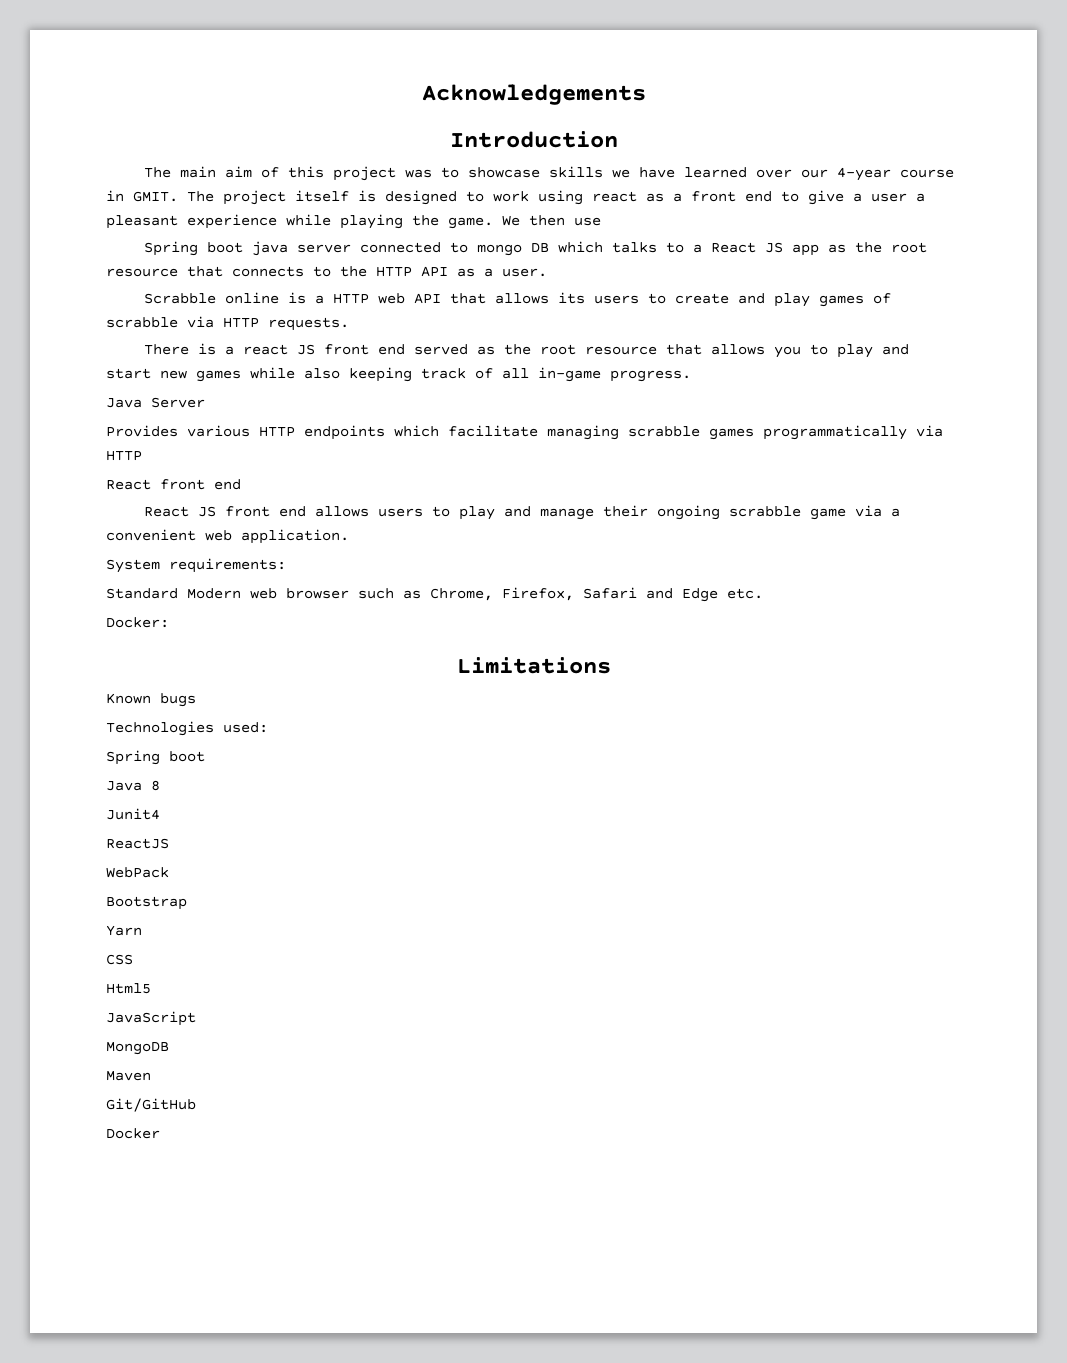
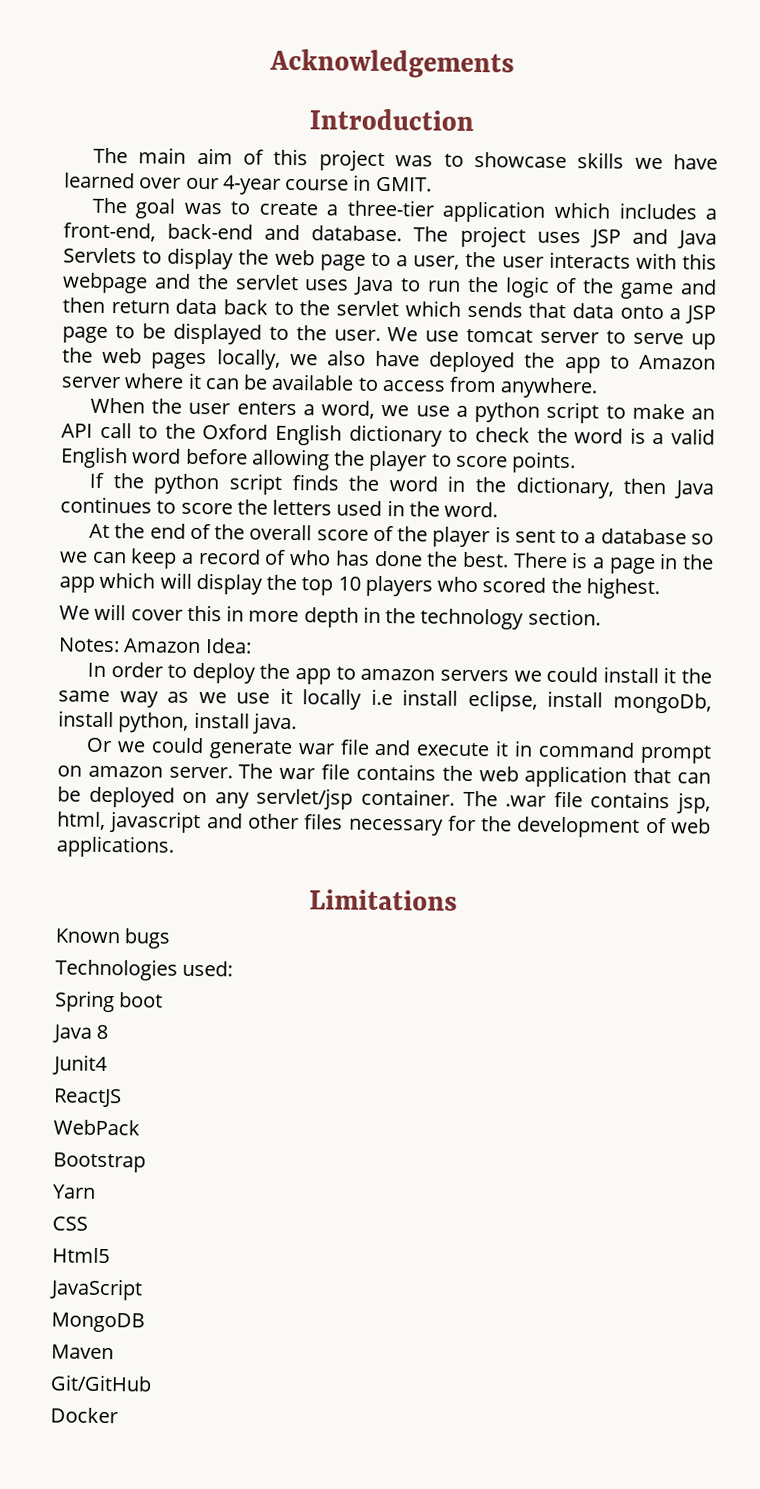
[187,190,925,205] [106,214,601,229] [144,241,928,256] [106,266,547,277] [144,292,892,307] [106,316,349,331] [144,343,910,358] [106,367,691,382] [106,397,205,408] [106,425,943,440] [106,450,142,461] [106,479,241,490] [144,505,901,520] [106,529,349,544] [106,558,286,573] [106,587,763,602] [106,617,169,628] The project itself is designed to work using react as a front end to give a user a pleasant experience while playing the game. We then use // Spring boot java server connected to mongo DB which talks to a React JS app as the root resource that connects to the HTTP API as a user. // Scrabble online is a HTTP web API that allows its users to create and play games of scrabble via HTTP requests. // There is a react JS front end served as the root resource that allows you to play and start new games while also keeping track of all in-game progress. // Java Server // Provides various HTTP endpoints which facilitate managing scrabble games programmatically via HTTP // React front end // React JS front end allows users to play and manage their ongoing scrabble game via a convenient web application. // System requirements: // Standard Modern web browser such as Chrome, Firefox, Safari and Edge etc. // Docker: -> [91,197,717,223] [63,222,717,249] [63,247,717,271] [62,272,717,300] [62,297,716,324] [62,322,716,350] [62,347,716,374] [61,372,599,399] [89,397,715,424] [61,422,715,447] [61,446,577,474] [88,472,714,499] [60,496,499,518] [88,523,715,548] [59,548,714,575] [59,571,660,600] [59,603,601,630] [59,637,252,654] [86,662,712,685] [58,687,713,714] [58,710,297,735] [85,737,713,764] [57,763,711,788] [57,786,712,814] [57,811,711,838] [56,835,174,858] // The goal was to create a three-tier application which includes a front-end, back-end and database. The project uses JSP and Java Servlets to display the web page to a user, the user interacts with this webpage and the servlet uses Java to run the logic of the game and then return data back to the servlet which sends that data onto a JSP page to be displayed to the user. We use tomcat server to serve up the web pages locally, we also have deployed the app to Amazon server where it can be available to access from anywhere. // When the user enters a word, we use a python script to make an API call to the Oxford English dictionary to check the word is a valid English word before allowing the player to score points. // If the python script finds the word in the dictionary, then Java continues to score the letters used in the word. // At the end of the overall score of the player is sent to a database so we can keep a record of who has done the best. There is a page in the app which will display the top 10 players who scored the highest. // We will cover this in more depth in the technology section. // Notes: Amazon Idea: // In order to deploy the app to amazon servers we could install it the same way as we use it locally i.e install eclipse, install mongoDb, install python, install java. // Or we could generate war file and execute it in command prompt on amazon server. The war file contains the web application that can be deployed on any servlet/jsp container. The .war file contains jsp, html, javascript and other files necessary for the development of web applications.

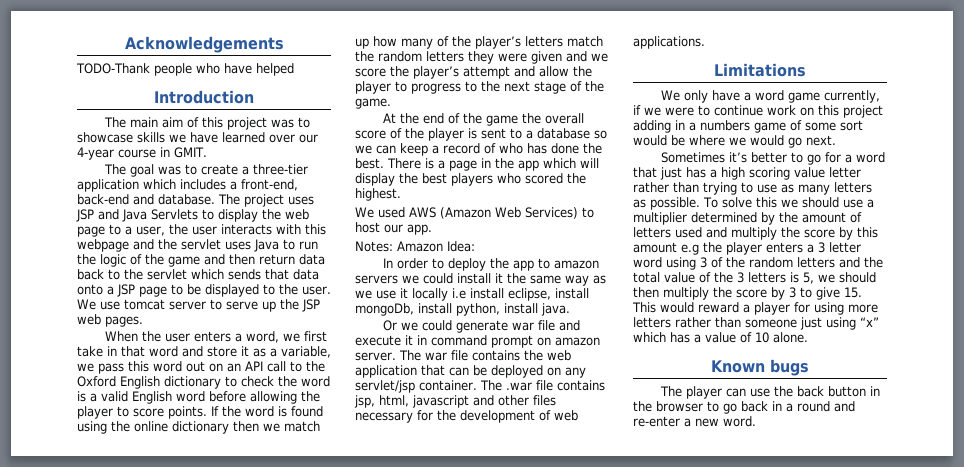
(515, 63) none -> [76,63,294,76] // TODO-Thank people who have helped
[102,347,716,374] [61,372,599,399] web pages locally, we also have deployed the app to Amazon server where it can be available to access from anywhere. -> [302,299,320,312] [77,314,143,327] JSP web pages.
[415,401,685,424] use a python script to make -> [304,331,328,342] [77,346,331,358] [77,361,223,374] first take in that word and store it as a variable, we pass this word out on
(577, 462) // -> (207, 412) none
[153,473,714,499] [60,496,499,518] python script finds the word in the dictionary, then Java continues to score the letters used in the word. -> [245,406,323,417] [77,421,320,434] [355,36,603,49] [355,51,608,64] [355,66,592,79] [355,81,604,94] [355,98,391,109] word is found using the online dictionary then we match up how many of the player’s letters match the random letters they were given and we score the player’s attempt and allow the player to progress to the next stage of the game.
(246, 532) none -> [486,113,542,126] game the
[301,576,361,596] top 10 -> [422,173,447,184] best
[94,603,601,630] will cover this in more depth in the technology section. -> [378,207,594,219] [355,222,432,235] used AWS (Amazon Web Services) to host our app.
[55,928,171,949] [55,958,234,981] [55,990,164,1013] [52,1024,109,1043] [52,1054,108,1076] [54,1088,122,1108] [53,1119,140,1136] [53,1152,146,1173] [52,1184,96,1199] [52,1216,88,1231] [52,1247,110,1264] [49,1278,143,1301] [51,1312,145,1333] [51,1344,114,1360] [50,1374,152,1392] [50,1407,118,1424] Known bugs // Technologies used: // Spring boot // Java 8 // Junit4 // ReactJS // WebPack // Bootstrap // Yarn // CSS // Html5 // JavaScript // MongoDB // Maven // Git/GitHub // Docker -> [661,90,881,103] [633,105,883,118] [633,120,863,133] [633,135,836,148] [661,152,886,165] [633,167,861,180] [633,182,872,195] [633,197,874,210] [633,212,862,225] [633,227,878,240] [633,242,861,255] [633,257,883,270] [633,272,876,284] [633,287,862,300] [632,302,878,315] [633,317,879,330] [633,332,808,343] [711,359,809,376] [660,386,881,399] [633,401,855,414] [633,416,756,427] We only have a word game currently, if we were to continue work on this project adding in a numbers game of some sort would be where we would go next. // Sometimes it’s better to go for a word that just has a high scoring value letter rather than trying to use as many letters as possible. To solve this we should use a multiplier determined by the amount of letters used and multiply the score by this amount e.g the player enters a 3 letter word using 3 of the random letters and the total value of the 3 letters is 5, we should then multiply the score by 3 to give 15. This would reward a player for using more letters rather than someone just using “x” which has a value of 10 alone. // Known bugs // The player can use the back button in the browser to go back in a round and re-enter a new word.

